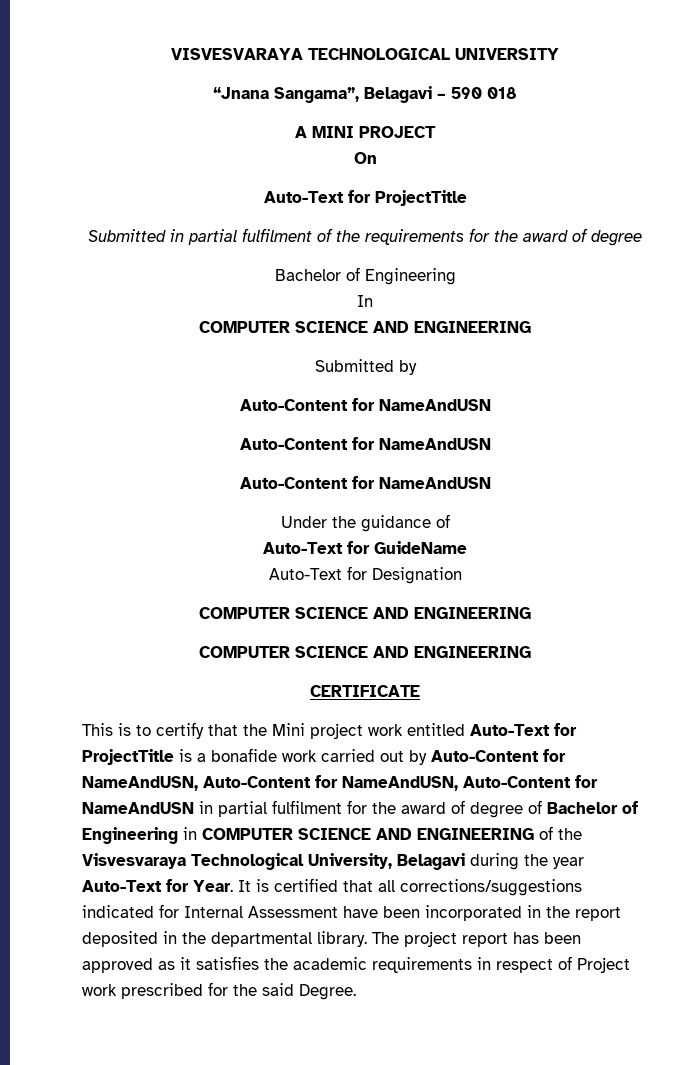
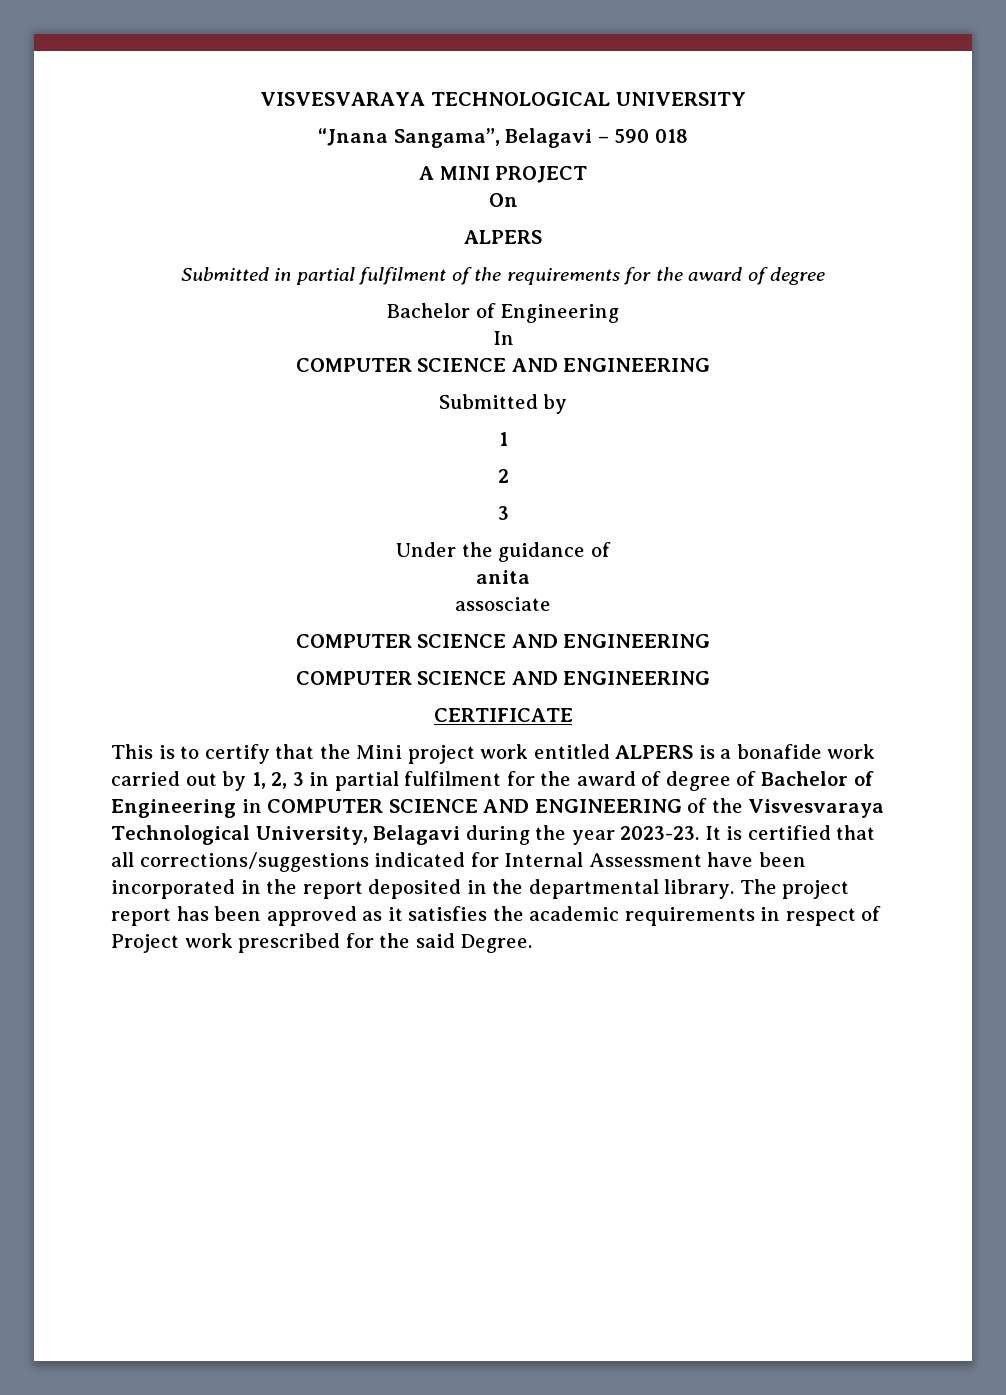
[263,190,467,206] Auto-Text for ProjectTitle -> [464,230,542,244] ALPERS
[239,398,491,411] [239,437,491,450] [239,476,491,489] [280,514,450,532] [263,541,467,554] [268,566,462,584] Auto-Content for NameAndUSN // Auto-Content for NameAndUSN // Auto-Content for NameAndUSN // Under the guidance of // Auto-Text for GuideName // Auto-Text for Designation -> [498,432,508,446] [497,469,509,483] [497,506,509,520] [396,542,611,562] [476,570,530,584] [455,597,551,611] 1 // 2 // 3 // Under the guidance of // anita // assosciate
[470,723,577,736] [82,749,174,765] Auto-Text for ProjectTitle -> [615,745,694,759] ALPERS
[431,749,566,762] [82,775,598,791] [82,802,194,814] Auto-Content for NameAndUSN, Auto-Content for NameAndUSN, Auto-Content for NameAndUSN -> [251,772,304,789] 1, 2, 3
[82,879,233,892] Auto-Text for Year. -> [620,826,700,840] 2023-23.

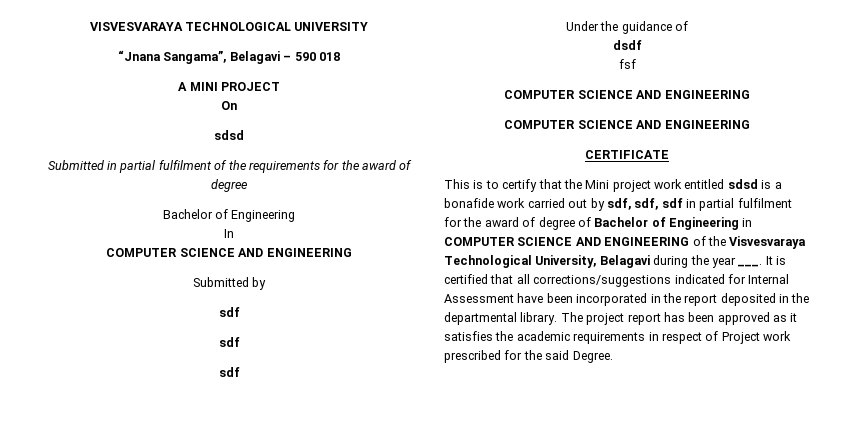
[464,230,542,244] ALPERS -> [214,130,244,140] sdsd
[498,432,508,446] [497,469,509,483] [497,506,509,520] 1 // 2 // 3 -> [218,307,240,317] [218,337,240,347] [218,367,240,377] sdf // sdf // sdf
[476,570,530,584] [455,597,551,611] anita // assosciate -> [612,40,642,50] [618,59,636,69] dsdf // fsf
[615,745,694,759] ALPERS -> [727,179,758,189] sdsd
[251,772,304,789] 1, 2, 3 -> [606,198,683,210] sdf, sdf, sdf
[620,826,700,840] 2023-23. -> [738,264,763,267] ___.

